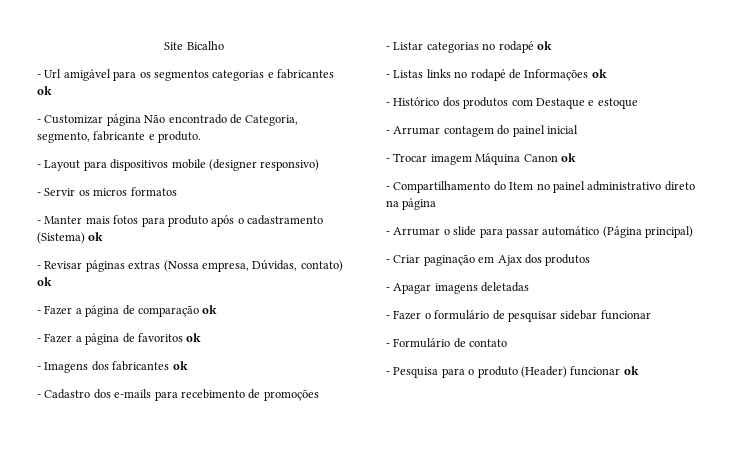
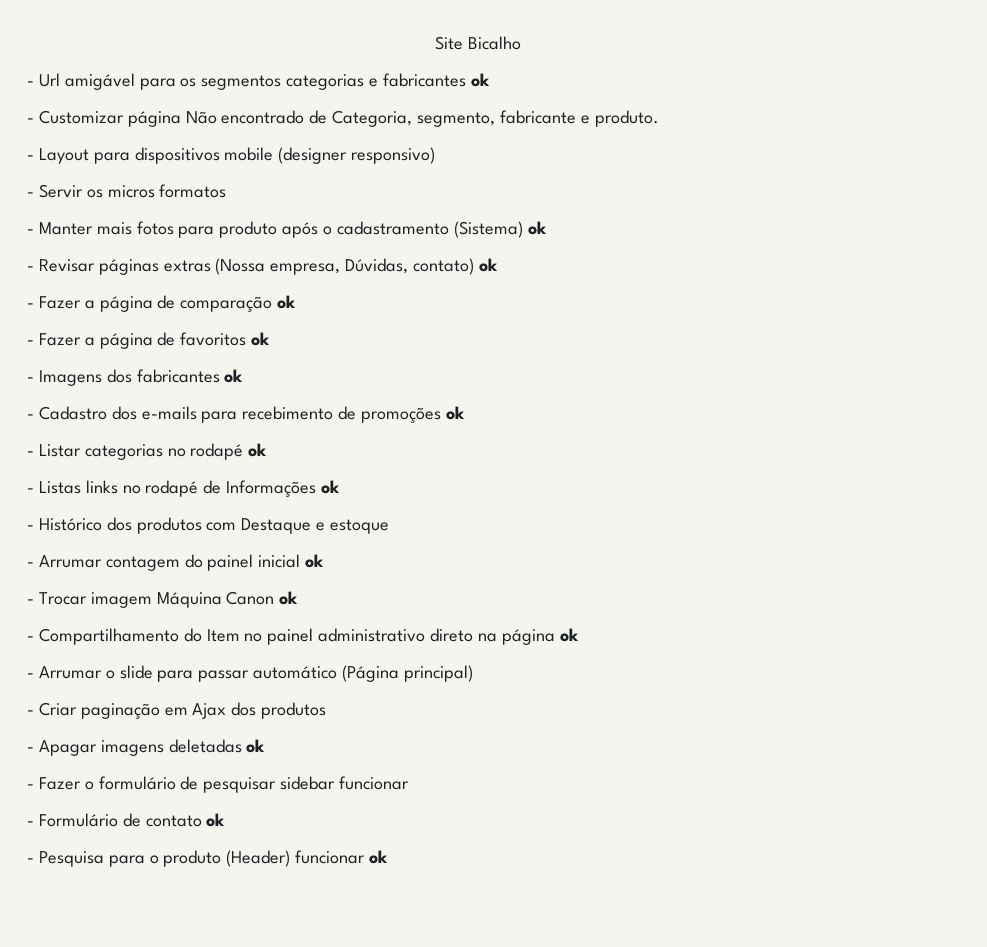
(319, 395) none -> [445,406,465,420] ok
(578, 129) none -> [305,554,325,568] ok
(437, 204) none -> [559,628,579,642] ok
(530, 287) none -> [246,739,266,753] ok
(508, 343) none -> [206,813,226,827] ok

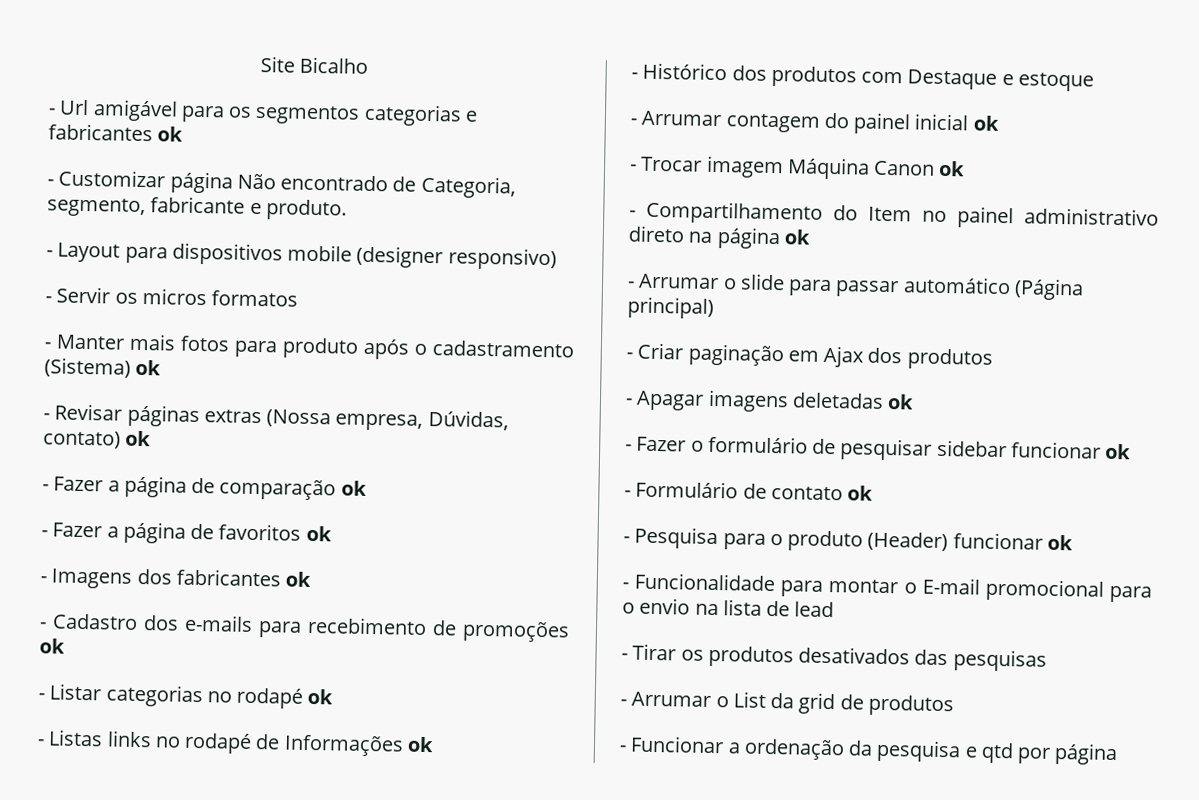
(410, 783) none -> [1105,443,1132,460] ok
(389, 857) none -> [622,572,1152,603] [622,597,835,618] [621,643,1047,672] [620,691,954,717] [619,735,1119,766] // - Funcionalidade para montar o E-mail promocional para o envio na lista de lead // - Tirar os produtos desativados das pesquisas // - Arrumar o List da grid de produtos // - Funcionar a ordenação da pesquisa e qtd por página

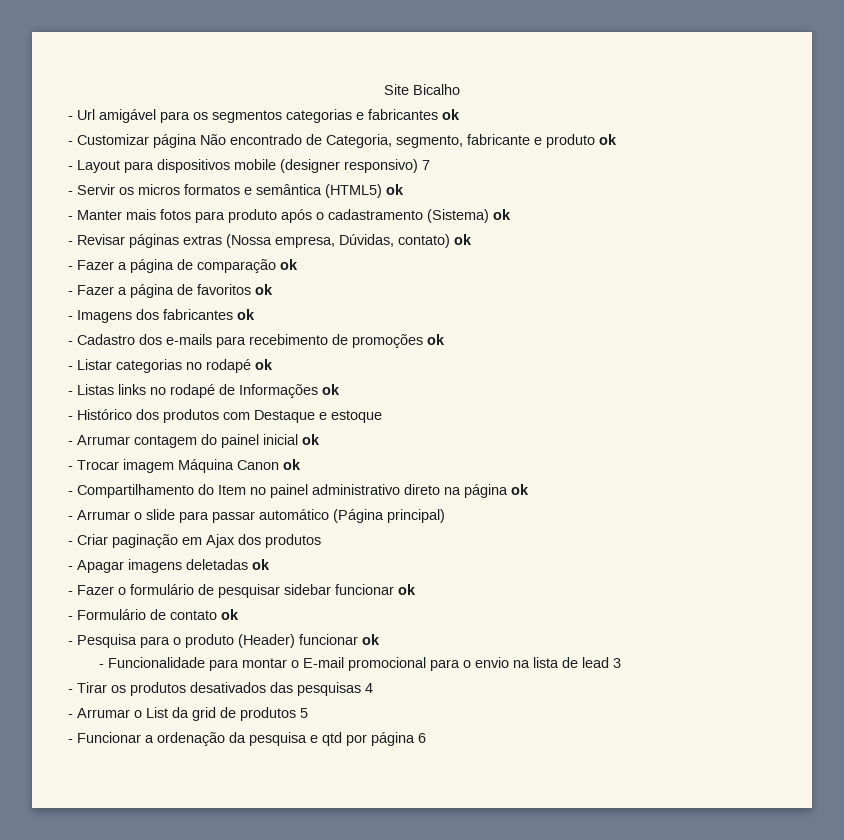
[265,199,347,221] produto. -> [546,134,617,148] produto ok
(557, 259) none -> [422,160,430,170] 7
(299, 298) none -> [244,184,404,198] e semântica (HTML5) ok
(835, 609) none -> [613,658,622,668] 3
(1047, 660) none -> [365,683,373,693] 4
(954, 705) none -> [300,708,308,718] 5
(1119, 754) none -> [418,733,426,743] 6

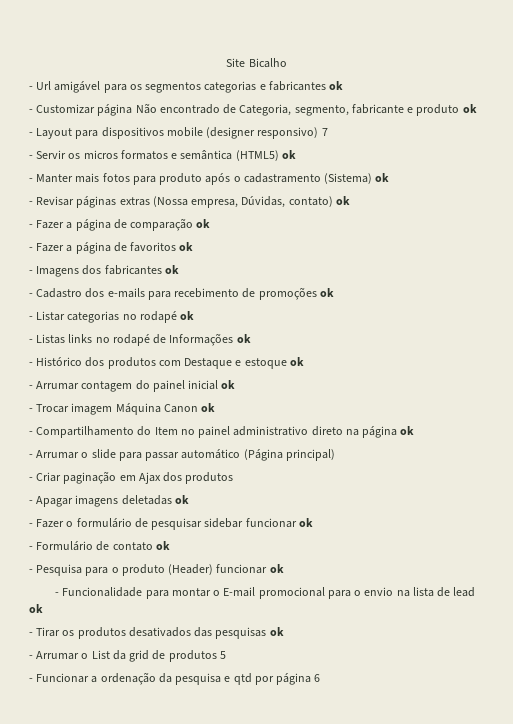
(382, 416) none -> [289,357,304,366] ok
[613,658,622,668] 3 -> [29,604,43,613] ok
[365,683,373,693] 4 -> [269,627,284,636] ok

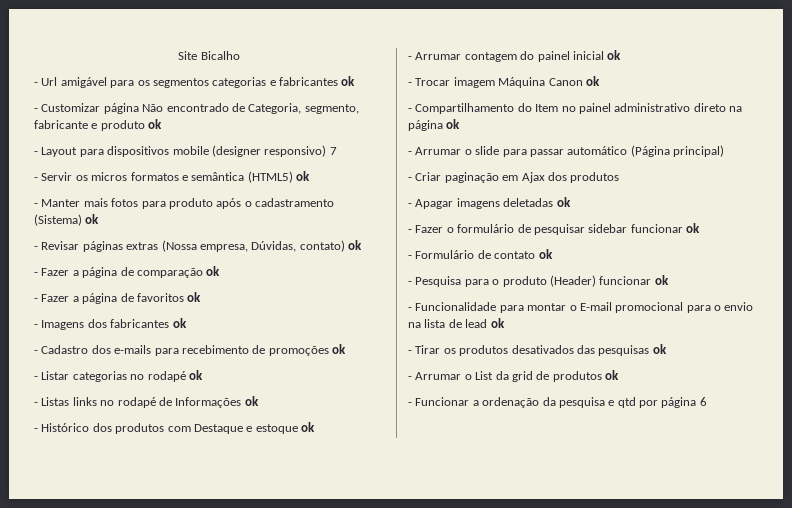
[219,651,226,659] 5 -> [605,370,619,380] ok

